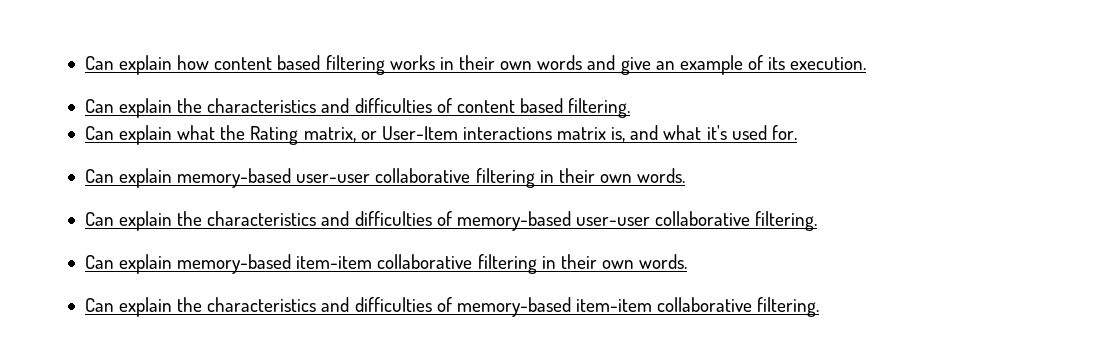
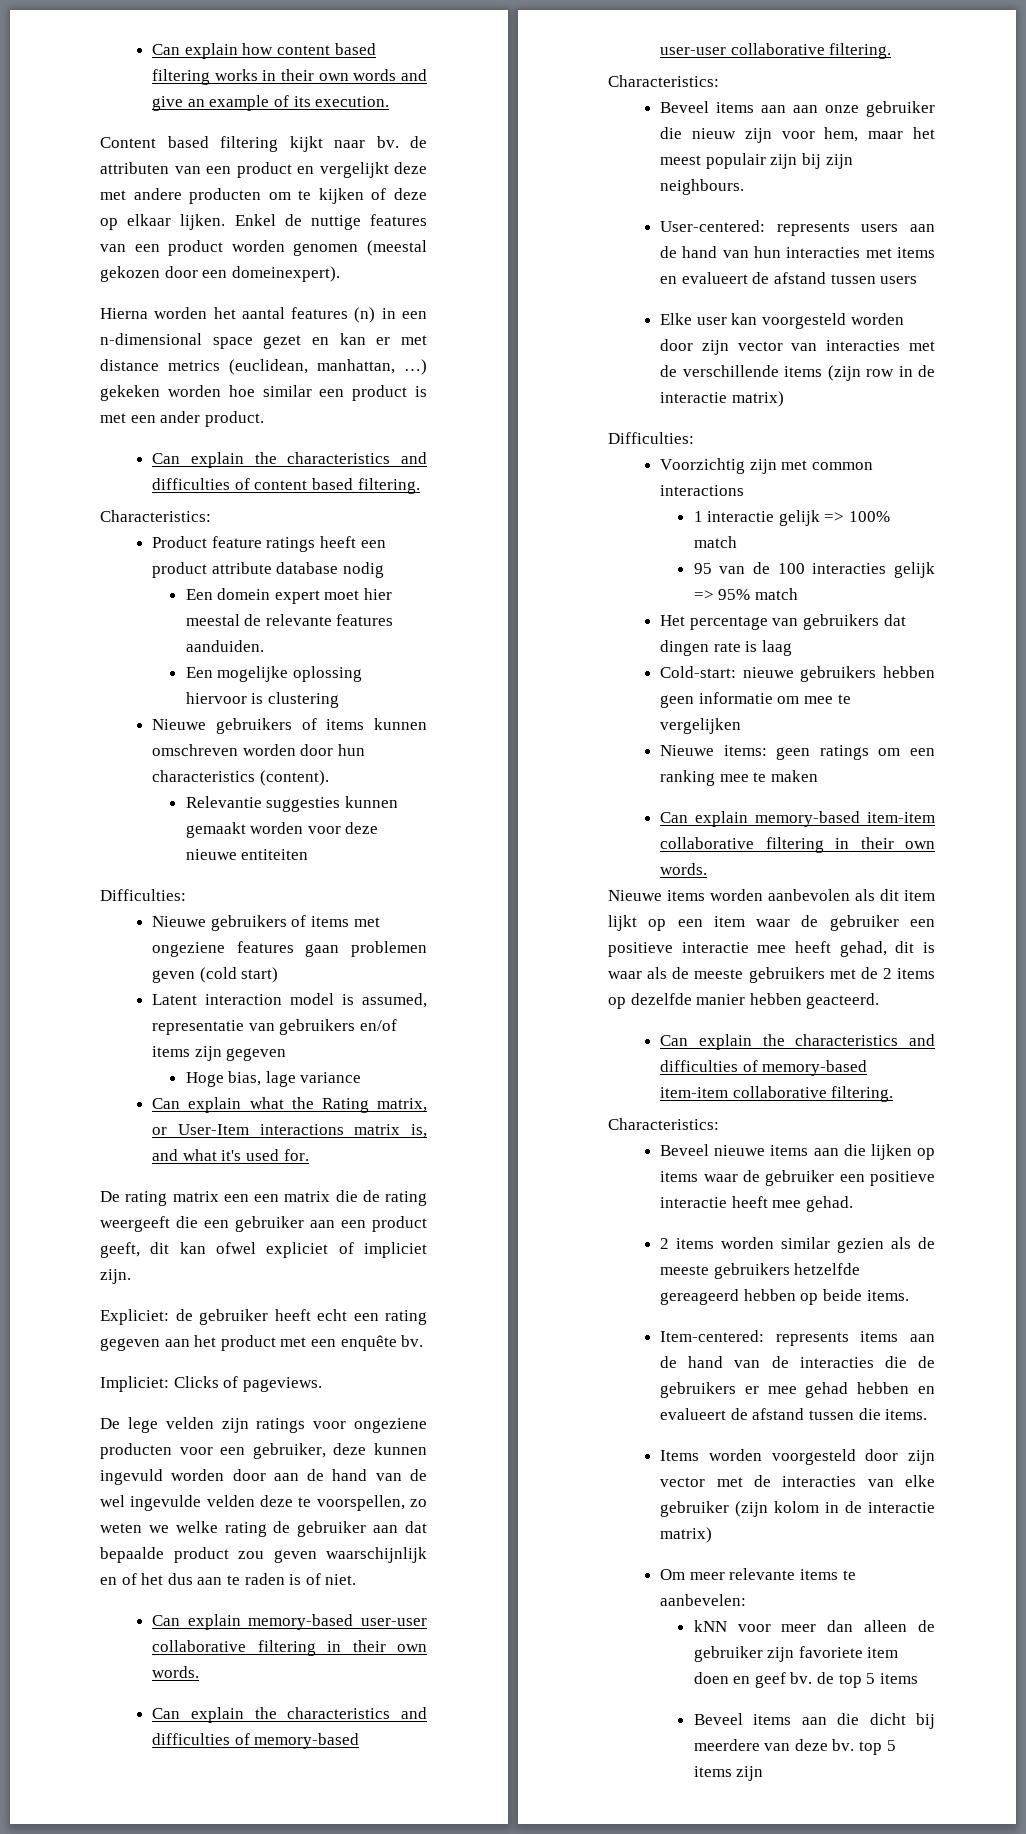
(867, 63) none -> [100,136,427,152] [100,162,427,178] [100,188,427,204] [100,214,427,230] [100,240,427,256] [100,266,340,282] [100,307,427,323] [100,333,427,349] [100,359,427,375] [100,385,427,401] [100,411,264,427] // Content based filtering kijkt naar bv. de attributen van een product en vergelijkt deze met andere producten om te kijken of deze op elkaar lijken. Enkel de nuttige features van een product worden genomen (meestal gekozen door een domeinexpert). // Hierna worden het aantal features (n) in een n-dimensional space gezet en kan er met distance metrics (euclidean, manhattan, …) gekeken worden hoe similar een product is met een ander product.
(631, 108) none -> [100,510,211,522] [152,536,386,552] [152,562,384,578] [185,588,393,604] [185,614,394,626] [185,640,264,652] [185,666,362,682] [185,692,339,708] [152,718,427,734] [152,744,365,756] [152,770,329,786] [185,796,398,812] [185,822,379,838] [185,849,309,860] [100,889,186,901] [152,915,380,931] [152,941,427,957] [152,967,279,983] [152,993,427,1008] [152,1019,397,1035] [152,1046,287,1061] [185,1071,362,1087] // Characteristics: // Product feature ratings heeft een product attribute database nodig // Een domein expert moet hier meestal de relevante features aanduiden. // Een mogelijke oplossing hiervoor is clustering // Nieuwe gebruikers of items kunnen omschreven worden door hun characteristics (content). // Relevantie suggesties kunnen gemaakt worden voor deze nieuwe entiteiten // Difficulties: // Nieuwe gebruikers of items met ongeziene features gaan problemen geven (cold start) // Latent interaction model is assumed, representatie van gebruikers en/of items zijn gegeven // Hoge bias, lage variance
(797, 132) none -> [100,1190,427,1206] [100,1216,427,1232] [100,1242,427,1258] [100,1269,131,1284] [100,1309,427,1325] [100,1335,424,1351] [100,1376,322,1392] [100,1417,427,1433] [100,1443,427,1459] [100,1469,427,1485] [100,1495,427,1511] [100,1521,427,1537] [100,1547,427,1563] [100,1573,357,1585] // De rating matrix een een matrix die de rating weergeeft die een gebruiker aan een product geeft, dit kan ofwel expliciet of impliciet zijn. // Expliciet: de gebruiker heeft echt een rating gegeven aan het product met een enquête bv. // Impliciet: Clicks of pageviews. // De lege velden zijn ratings voor ongeziene producten voor een gebruiker, deze kunnen ingevuld worden door aan de hand van de wel ingevulde velden deze te voorspellen, zo weten we welke rating de gebruiker aan dat bepaalde product zou geven waarschijnlijk en of het dus aan te raden is of niet.
(818, 221) none -> [608,75,719,87] [660,101,935,117] [660,127,935,143] [660,153,853,169] [660,179,745,195] [660,220,935,236] [660,246,935,258] [660,272,918,284] [660,313,904,329] [660,339,935,355] [660,365,935,381] [660,391,784,407] [608,432,694,444] [660,458,873,474] [660,485,745,496] [693,510,891,526] [693,536,737,548] [693,562,935,578] [693,588,798,600] [660,614,906,630] [660,640,792,656] [660,666,935,682] [660,692,851,708] [660,718,742,734] [660,745,935,760] [660,770,818,786] // Characteristics: // Beveel items aan aan onze gebruiker die nieuw zijn voor hem, maar het meest populair zijn bij zijn neighbours. // User-centered: represents users aan de hand van hun interacties met items en evalueert de afstand tussen users // Elke user kan voorgesteld worden door zijn vector van interacties met de verschillende items (zijn row in de interactie matrix) // Difficulties: // Voorzichtig zijn met common interactions // 1 interactie gelijk => 100% match // 95 van de 100 interacties gelijk => 95% match // Het percentage van gebruikers dat dingen rate is laag // Cold-start: nieuwe gebruikers hebben geen informatie om mee te vergelijken // Nieuwe items: geen ratings om een ranking mee te maken
(688, 261) none -> [608,889,935,901] [608,915,935,931] [608,941,935,957] [608,967,935,983] [608,993,880,1009] // Nieuwe items worden aanbevolen als dit item lijkt op een item waar de gebruiker een positieve interactie mee heeft gehad, dit is waar als de meeste gebruikers met de 2 items op dezelfde manier hebben geacteerd.
(820, 307) none -> [608,1118,719,1130] [660,1144,935,1160] [660,1170,935,1186] [660,1196,853,1212] [660,1237,935,1253] [660,1263,861,1279] [660,1289,909,1305] [660,1330,935,1346] [660,1356,935,1368] [660,1382,935,1398] [660,1408,928,1420] [660,1449,935,1465] [660,1475,935,1487] [660,1501,935,1517] [660,1527,713,1543] [660,1568,856,1580] [660,1594,747,1606] [693,1620,935,1632] [693,1646,899,1662] [693,1672,918,1688] [693,1713,935,1729] [693,1739,896,1755] [693,1766,764,1781] // Characteristics: // Beveel nieuwe items aan die lijken op items waar de gebruiker een positieve interactie heeft mee gehad. // 2 items worden similar gezien als de meeste gebruikers hetzelfde gereageerd hebben op beide items. // Item-centered: represents items aan de hand van de interacties die de gebruikers er mee gehad hebben en evalueert de afstand tussen die items. // Items worden voorgesteld door zijn vector met de interacties van elke gebruiker (zijn kolom in de interactie matrix) // Om meer relevante items te aanbevelen: // kNN voor meer dan alleen de gebruiker zijn favoriete item doen en geef bv. de top 5 items // Beveel items aan die dicht bij meerdere van deze bv. top 5 items zijn

